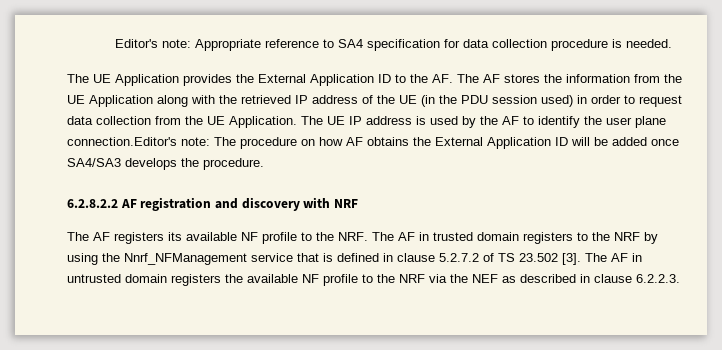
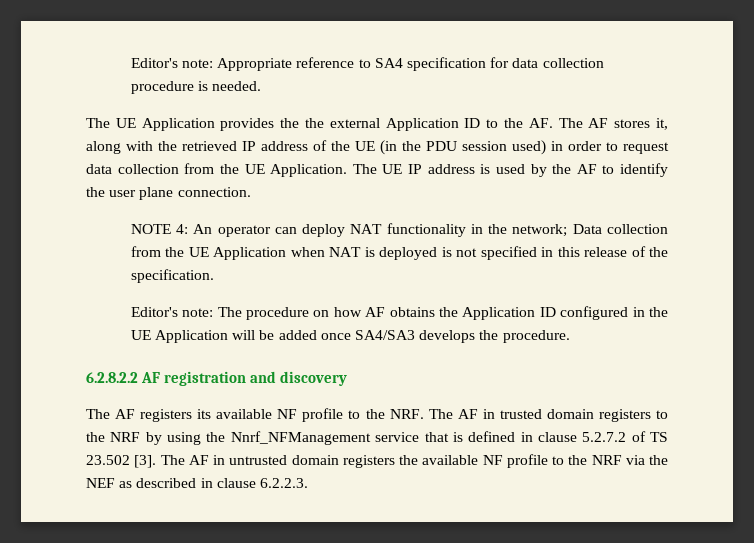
[258,74,306,83] External -> [304,118,380,128] the external
[544,74,682,83] [67,95,153,107] the information from the UE Application -> [656,118,668,130] it,
[67,137,177,146] connection.Editor's -> [177,187,251,197] [130,223,669,237] [130,246,668,260] [130,269,214,283] [130,307,178,317] connection. // NOTE 4: An operator can deploy NAT functionality in the network; Data collection from the UE Application when NAT is deployed is not specified in this release of the specification. // Editor's
[435,137,568,149] External Application ID -> [462,306,668,320] [130,330,229,343] Application ID configured in the UE Application
[303,197,358,208] with NRF -> (348, 378) none

